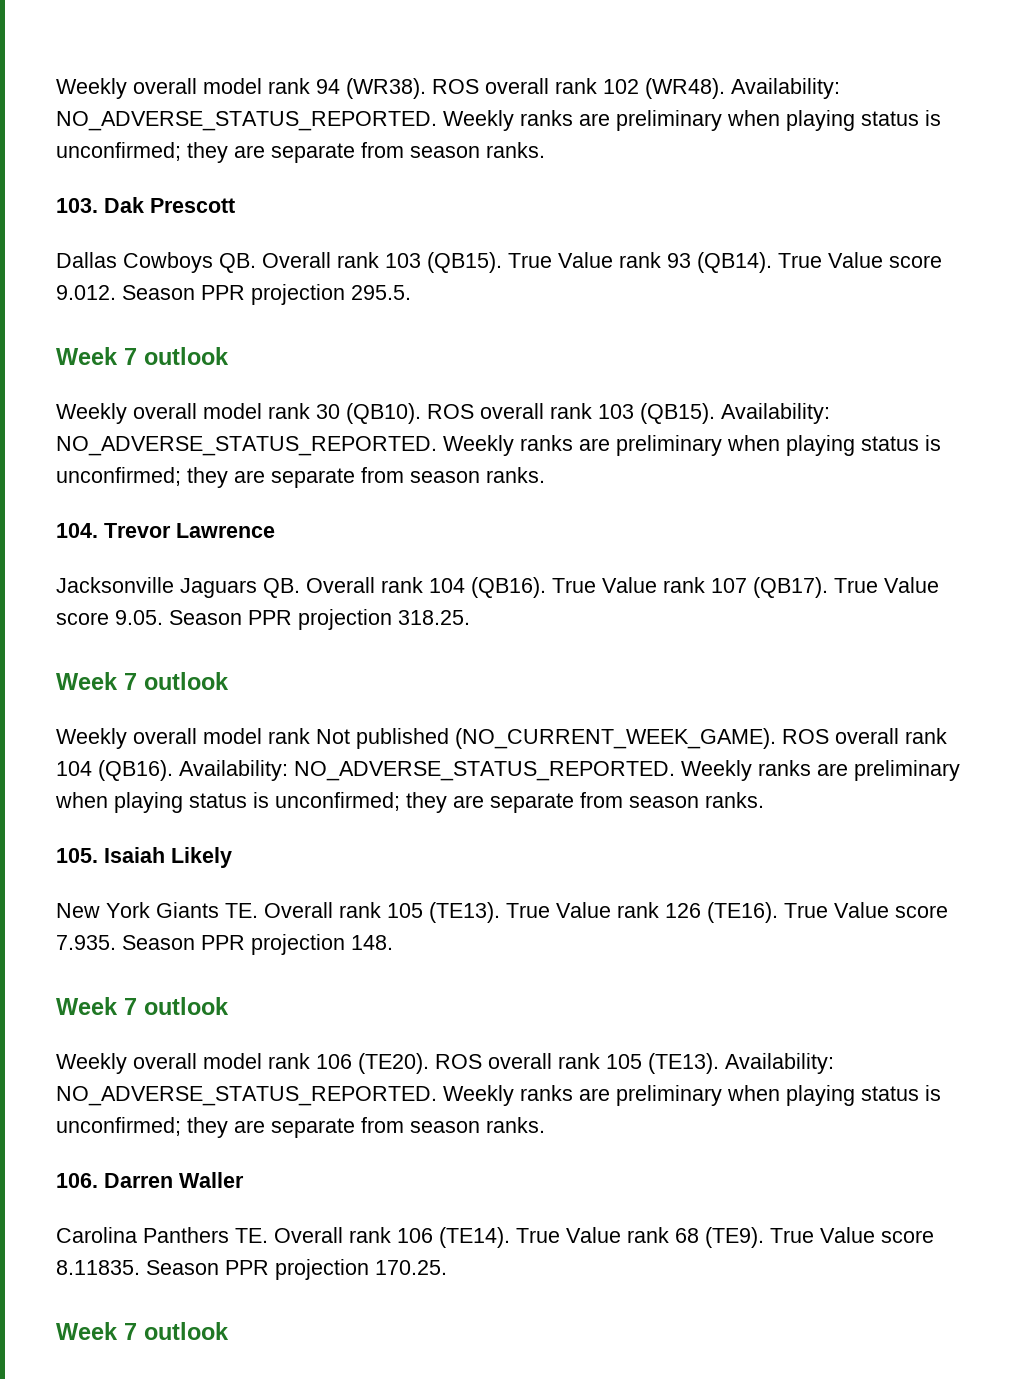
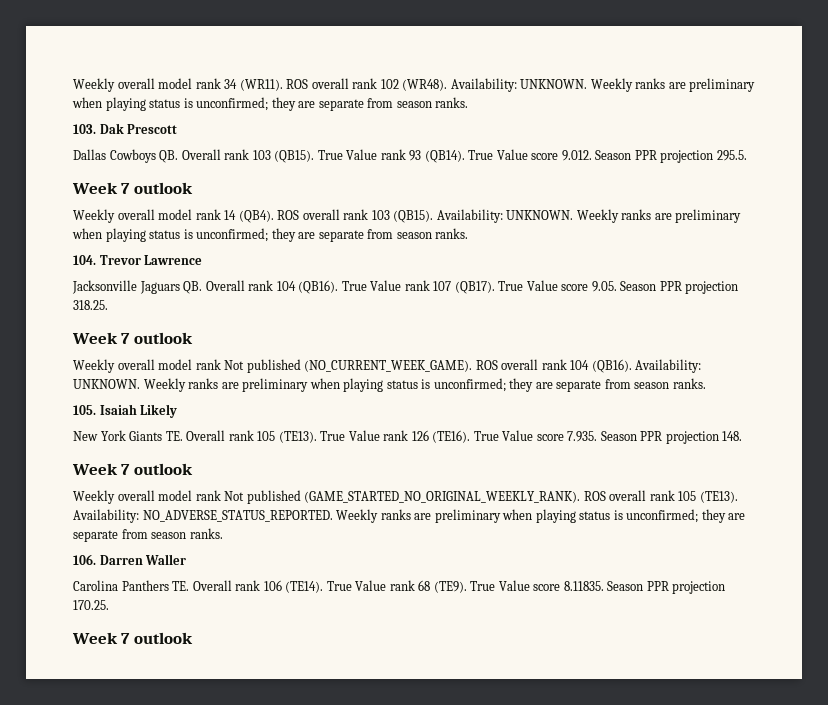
[56,78,426,99] Weekly overall model rank 94 (WR38). -> [73,78,283,92] Weekly overall model rank 34 (WR11).
[56,111,437,131] NO_ADVERSE_STATUS_REPORTED. -> [520,79,588,89] UNKNOWN.
[316,403,421,424] 30 (QB10). -> [224,210,274,223] 14 (QB4).
[56,436,437,456] NO_ADVERSE_STATUS_REPORTED. -> [506,210,574,220] UNKNOWN.
[294,761,675,781] NO_ADVERSE_STATUS_REPORTED. -> [73,379,140,389] UNKNOWN.
[316,1053,429,1074] 106 (TE20). -> [224,490,581,504] Not published (GAME_STARTED_NO_ORIGINAL_WEEKLY_RANK).

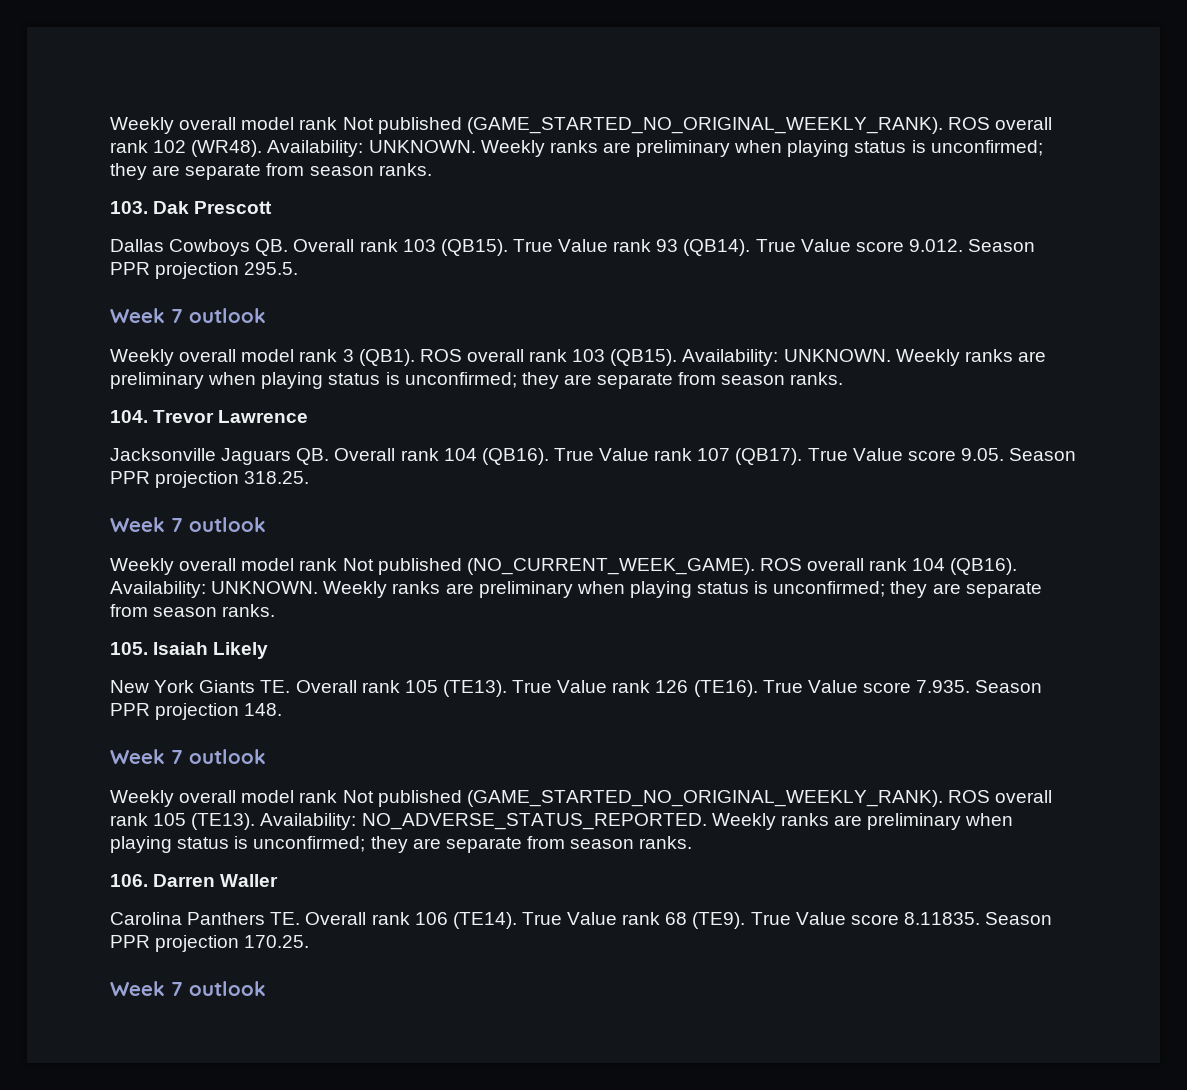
[73,78,283,92] Weekly overall model rank 34 (WR11). -> [110,117,943,134] Weekly overall model rank Not published (GAME_STARTED_NO_ORIGINAL_WEEKLY_RANK).
[224,210,274,223] 14 (QB4). -> [342,349,415,366] 3 (QB1).

